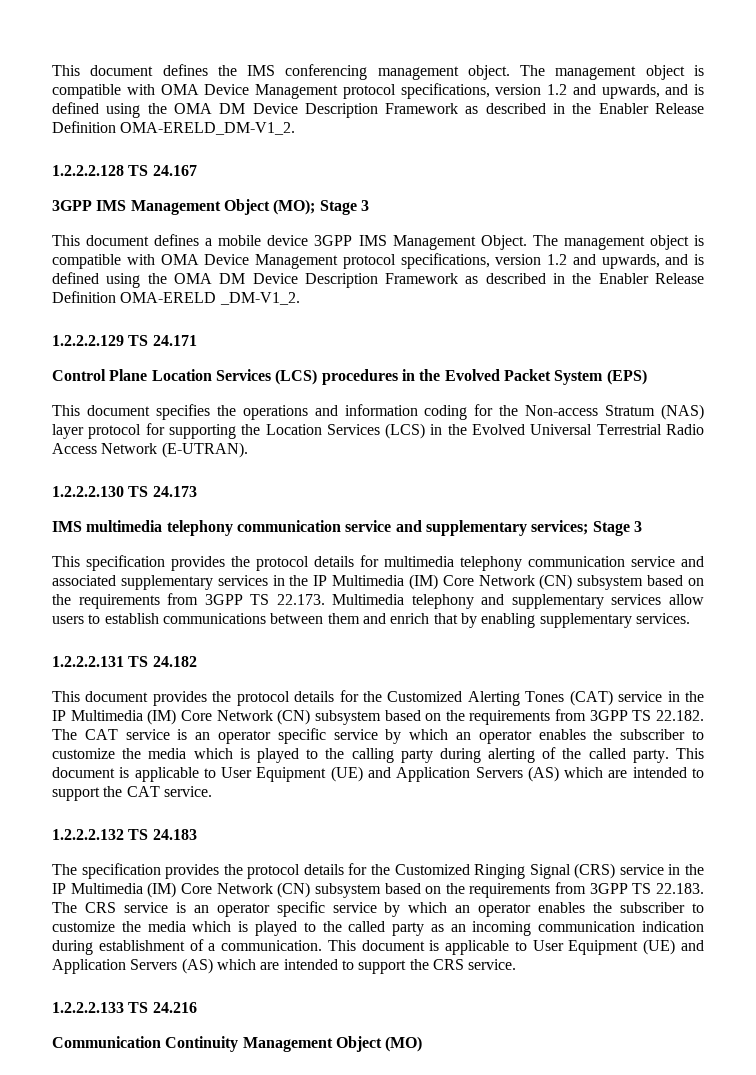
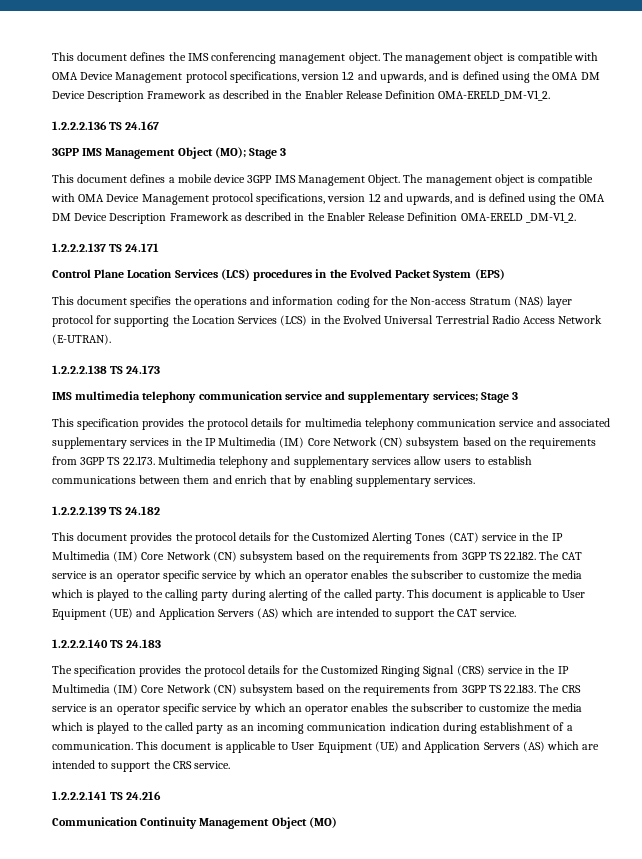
[52,165,124,176] 1.2.2.2.128 -> [52,121,107,130] 1.2.2.2.136
[52,335,124,346] 1.2.2.2.129 -> [52,243,106,252] 1.2.2.2.137
[52,486,124,497] 1.2.2.2.130 -> [52,365,107,374] 1.2.2.2.138
[52,656,124,667] 1.2.2.2.131 -> [52,506,107,516] 1.2.2.2.139
[52,829,124,840] 1.2.2.2.132 -> [52,639,108,648] 1.2.2.2.140
[52,1002,124,1013] 1.2.2.2.133 -> [52,791,107,800] 1.2.2.2.141

